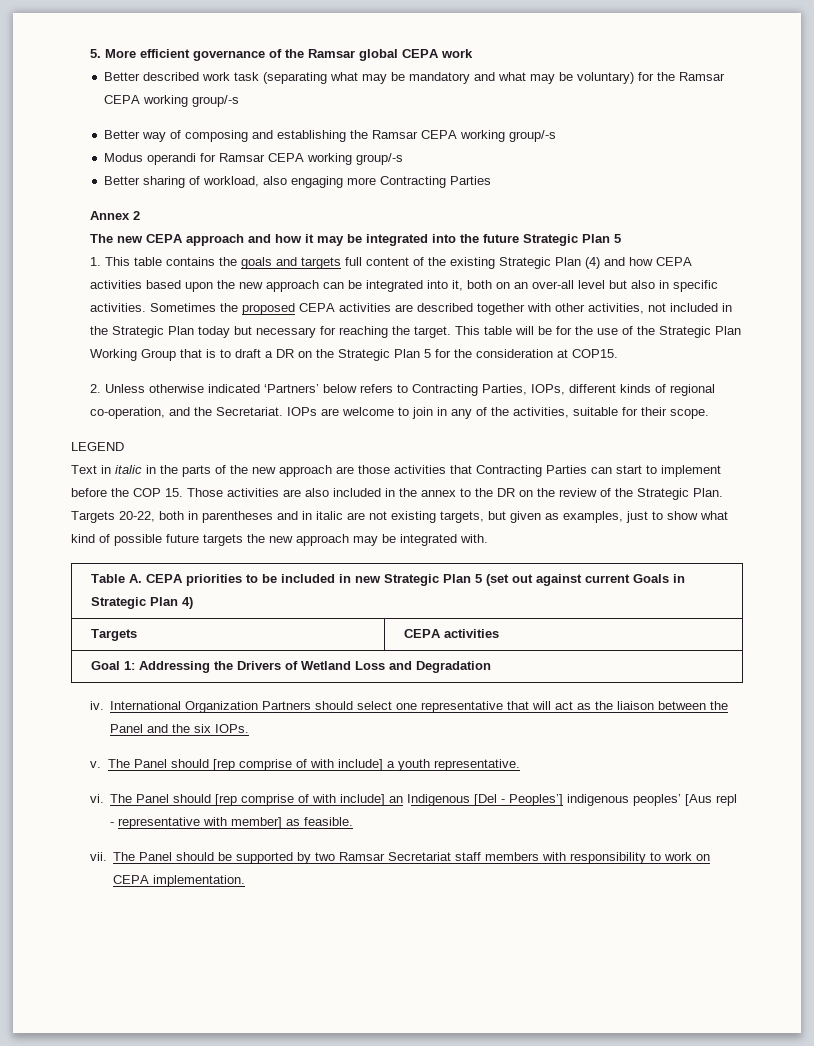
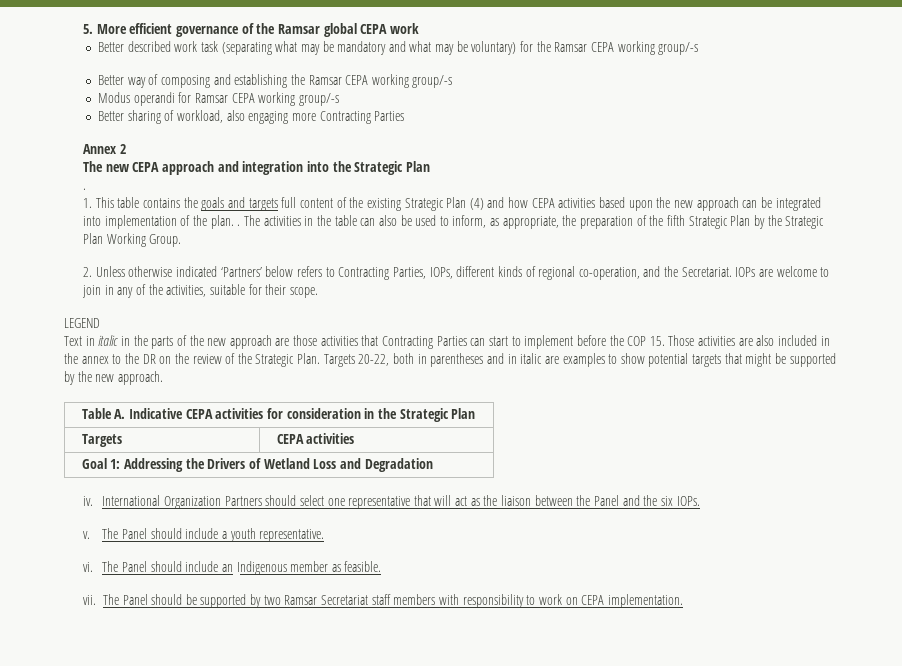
[274,234,428,246] how it may be integrated -> [242,161,304,175] integration
[482,234,621,246] future Strategic Plan 5 -> [354,161,430,175] [83,188,87,190] Strategic Plan // .
[451,280,718,292] [89,303,732,315] [89,326,741,338] [89,349,618,361] it, both on an over-all level but also in specific activities. Sometimes the proposed CEPA activities are described together with other activities, not included in the Strategic Plan today but necessary for reaching the target. This table will be for the use of the Strategic Plan Working Group that is to draft a DR on the Strategic Plan 5 for the consideration at COP15. -> [104,215,825,229] [83,233,182,247] implementation of the plan. . The activities in the table can also be used to inform, as appropriate, the preparation of the fifth Strategic Plan by the Strategic Plan Working Group.
[369,511,728,523] [71,534,488,546] [90,574,685,586] [90,597,193,609] not existing targets, but given as examples, just to show what kind of possible future targets the new approach may be integrated with. // Table A. CEPA priorities to be included in new Strategic Plan 5 (set out against current Goals in Strategic Plan 4) -> [562,353,836,367] [64,371,163,385] [81,408,476,422] examples to show potential targets that might be supported by the new approach. // Table A. Indicative CEPA activities for consideration in the Strategic Plan
[213,759,384,771] [rep comprise of with include] -> [185,528,219,539] include
[215,794,738,806] [110,817,283,829] [rep comprise of with include] an Indigenous [Del - Peoples’] indigenous peoples’ [Aus repl - representative with member] -> [185,561,329,575] include an Indigenous member

